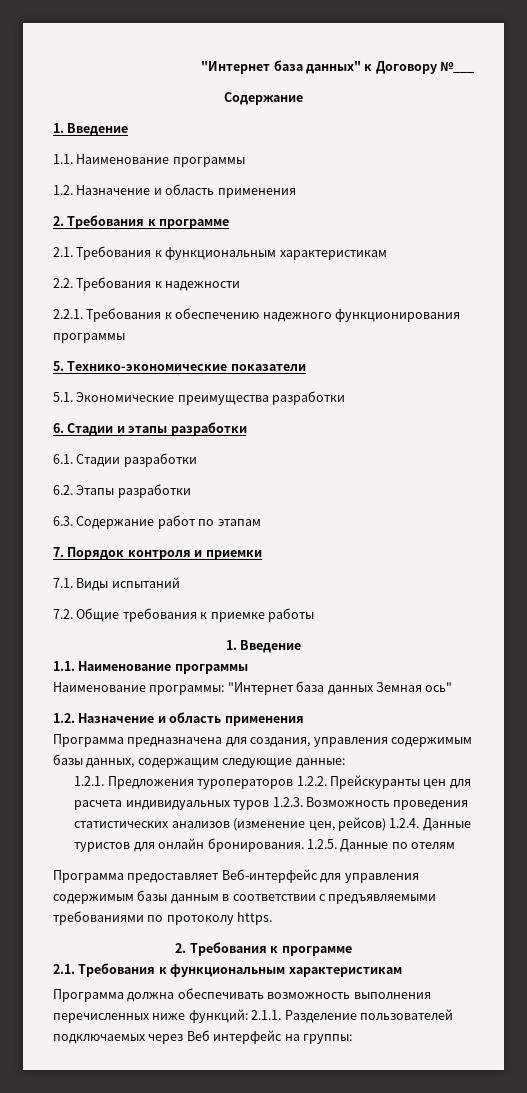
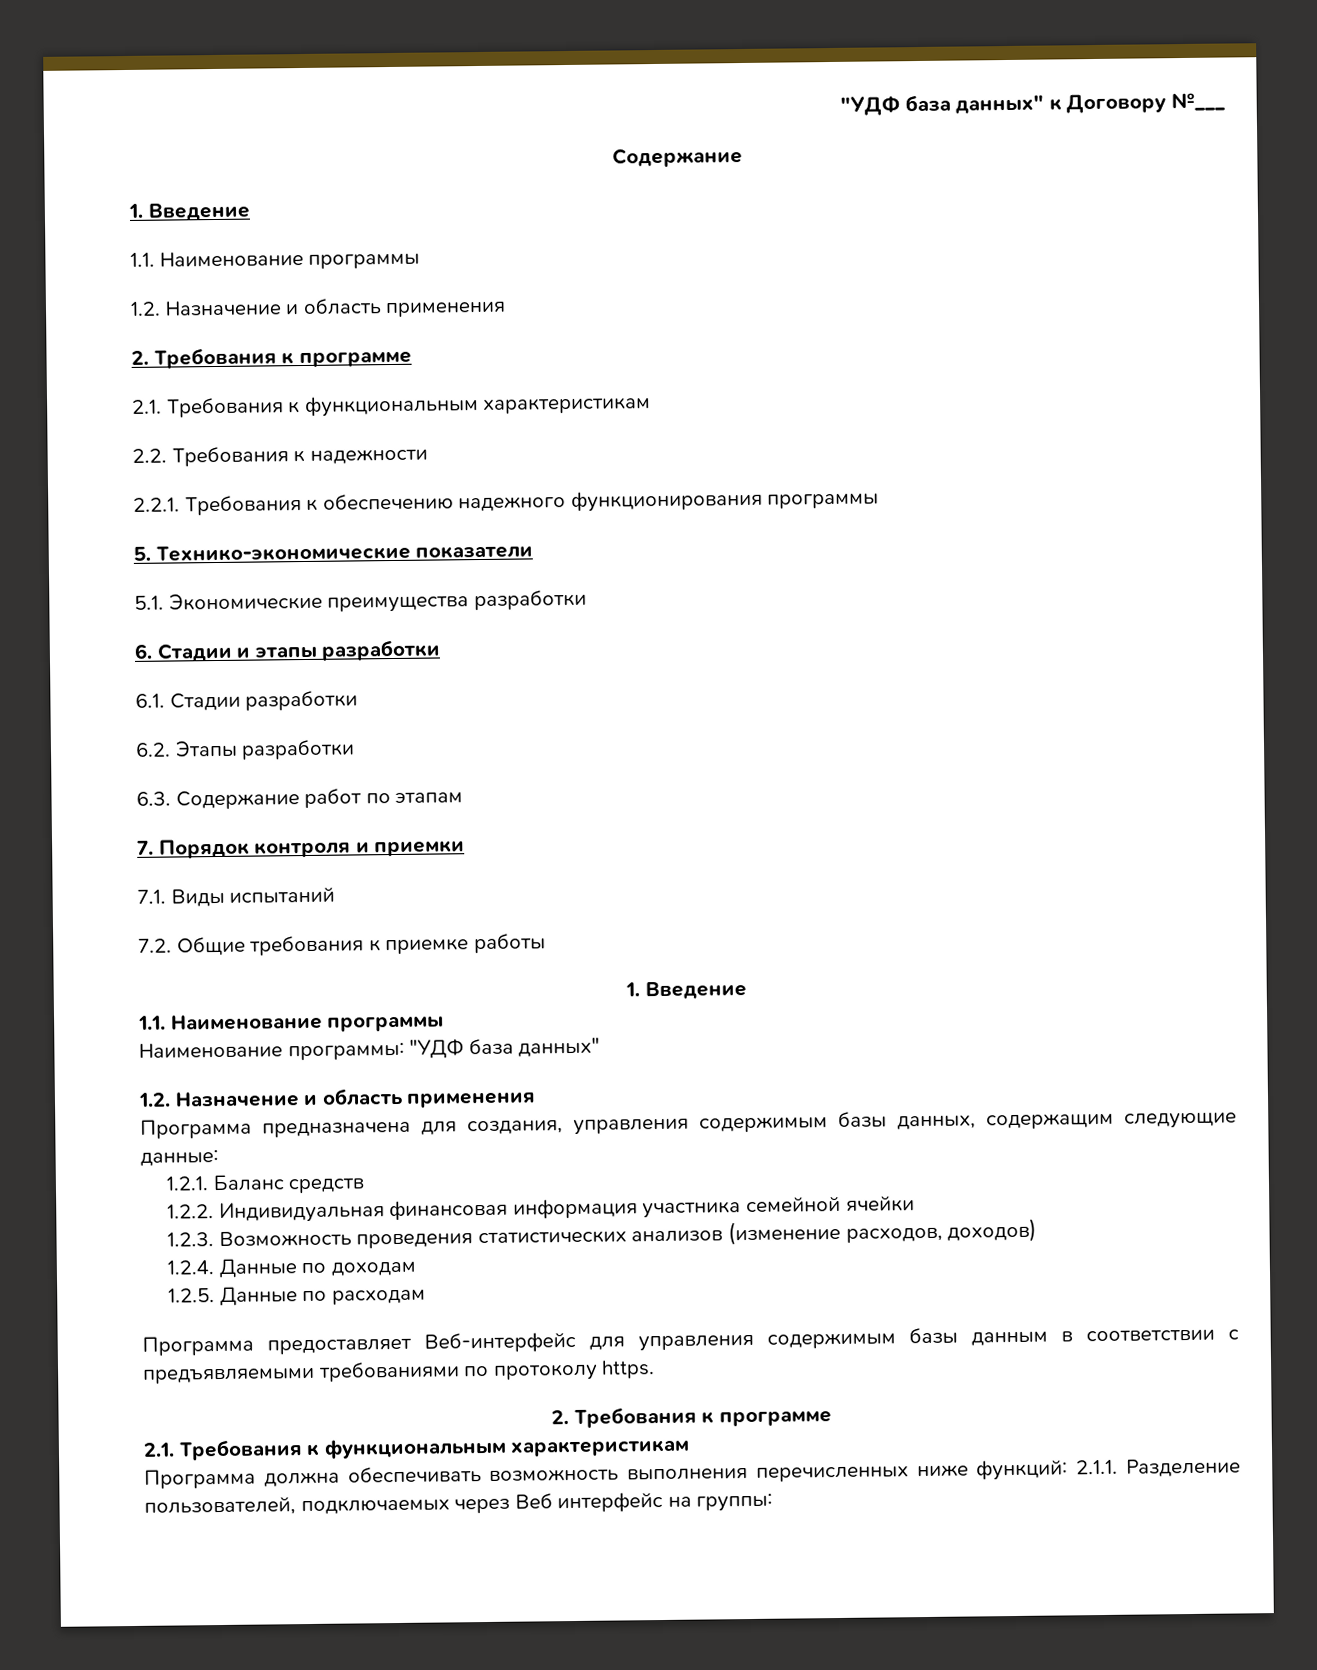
[201,61,271,74] "Интернет -> [840,96,901,116] "УДФ
[227,681,453,695] "Интернет база данных Земная ось" -> [409,1037,601,1059] "УДФ база данных"
[107,775,471,789] [74,800,270,810] Предложения туроператоров 1.2.2. Прейскуранты цен для расчета индивидуальных туров -> [212,1174,366,1194] [167,1195,915,1224] Баланс средств // 1.2.2. Индивидуальная финансовая информация участника семейной ячейки //
[308,817,471,831] [74,838,304,852] цен, рейсов) 1.2.4. Данные туристов для онлайн бронирования. -> [845,1218,1038,1243] [167,1258,416,1279] расходов, доходов) // 1.2.4. Данные по доходам //
[411,842,456,849] отелям -> [331,1289,426,1305] расходам
[359,1009,453,1020] пользователей -> [144,1496,296,1516] пользователей,

